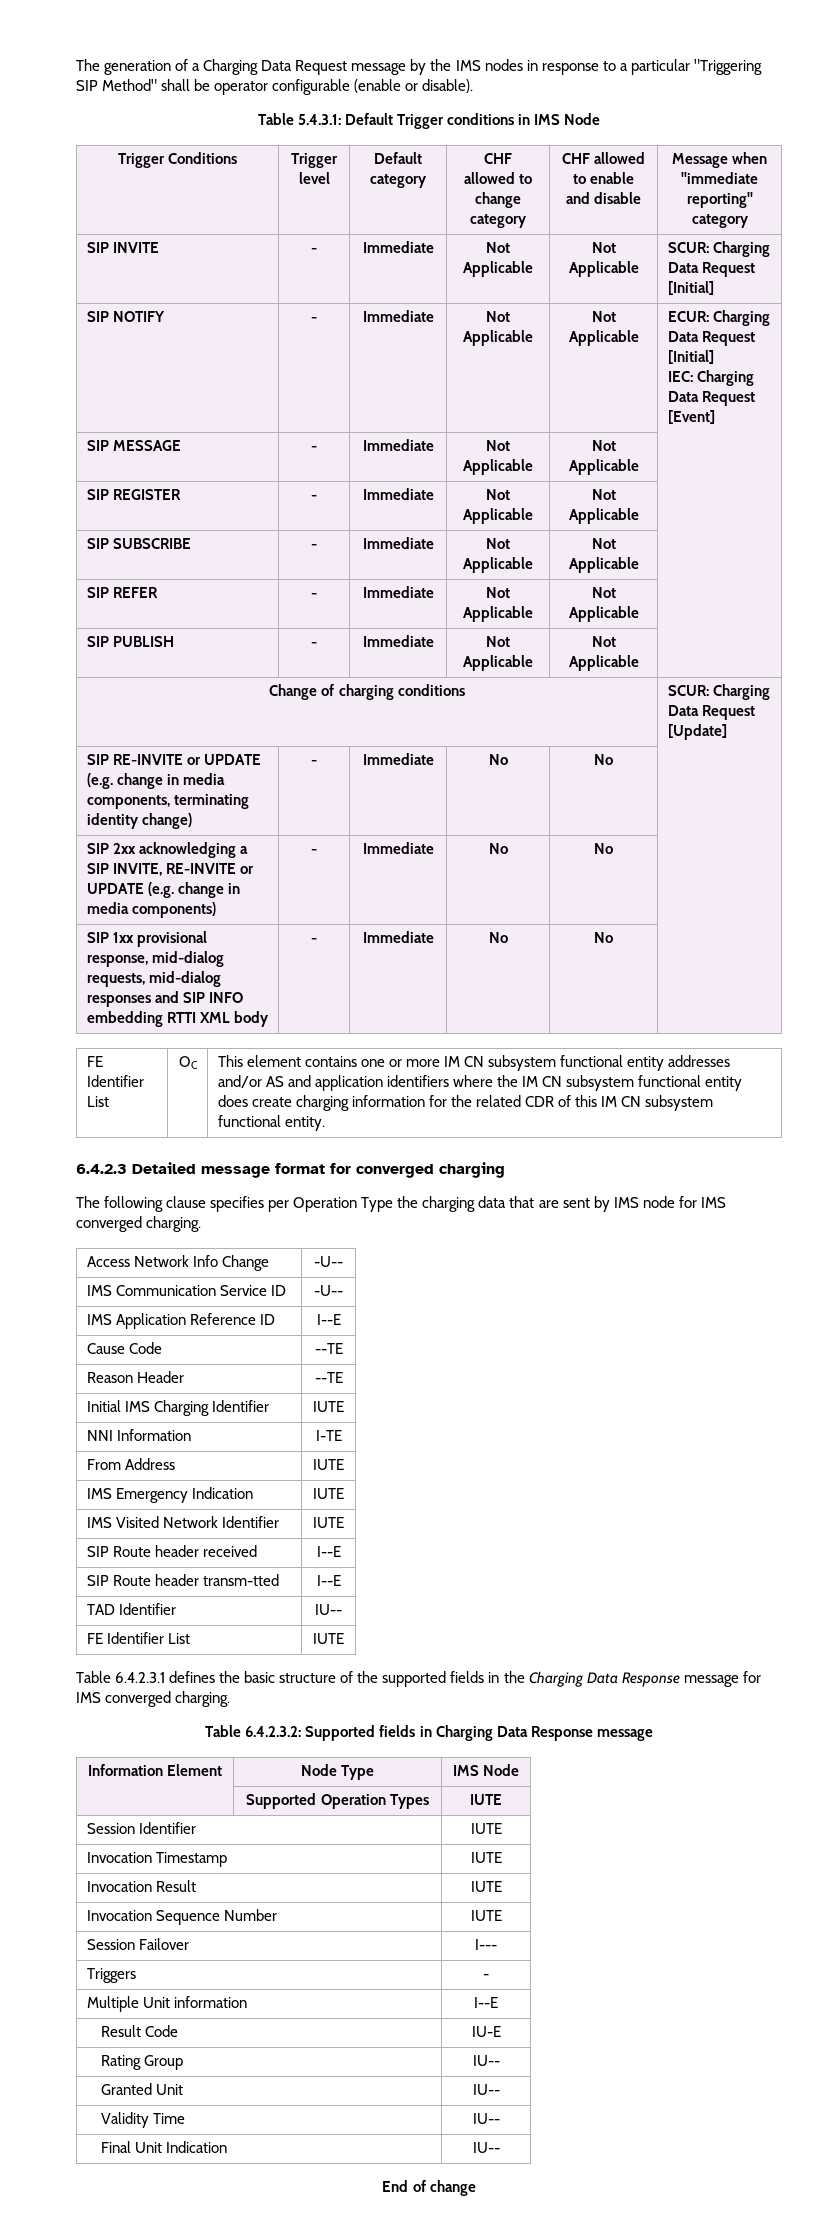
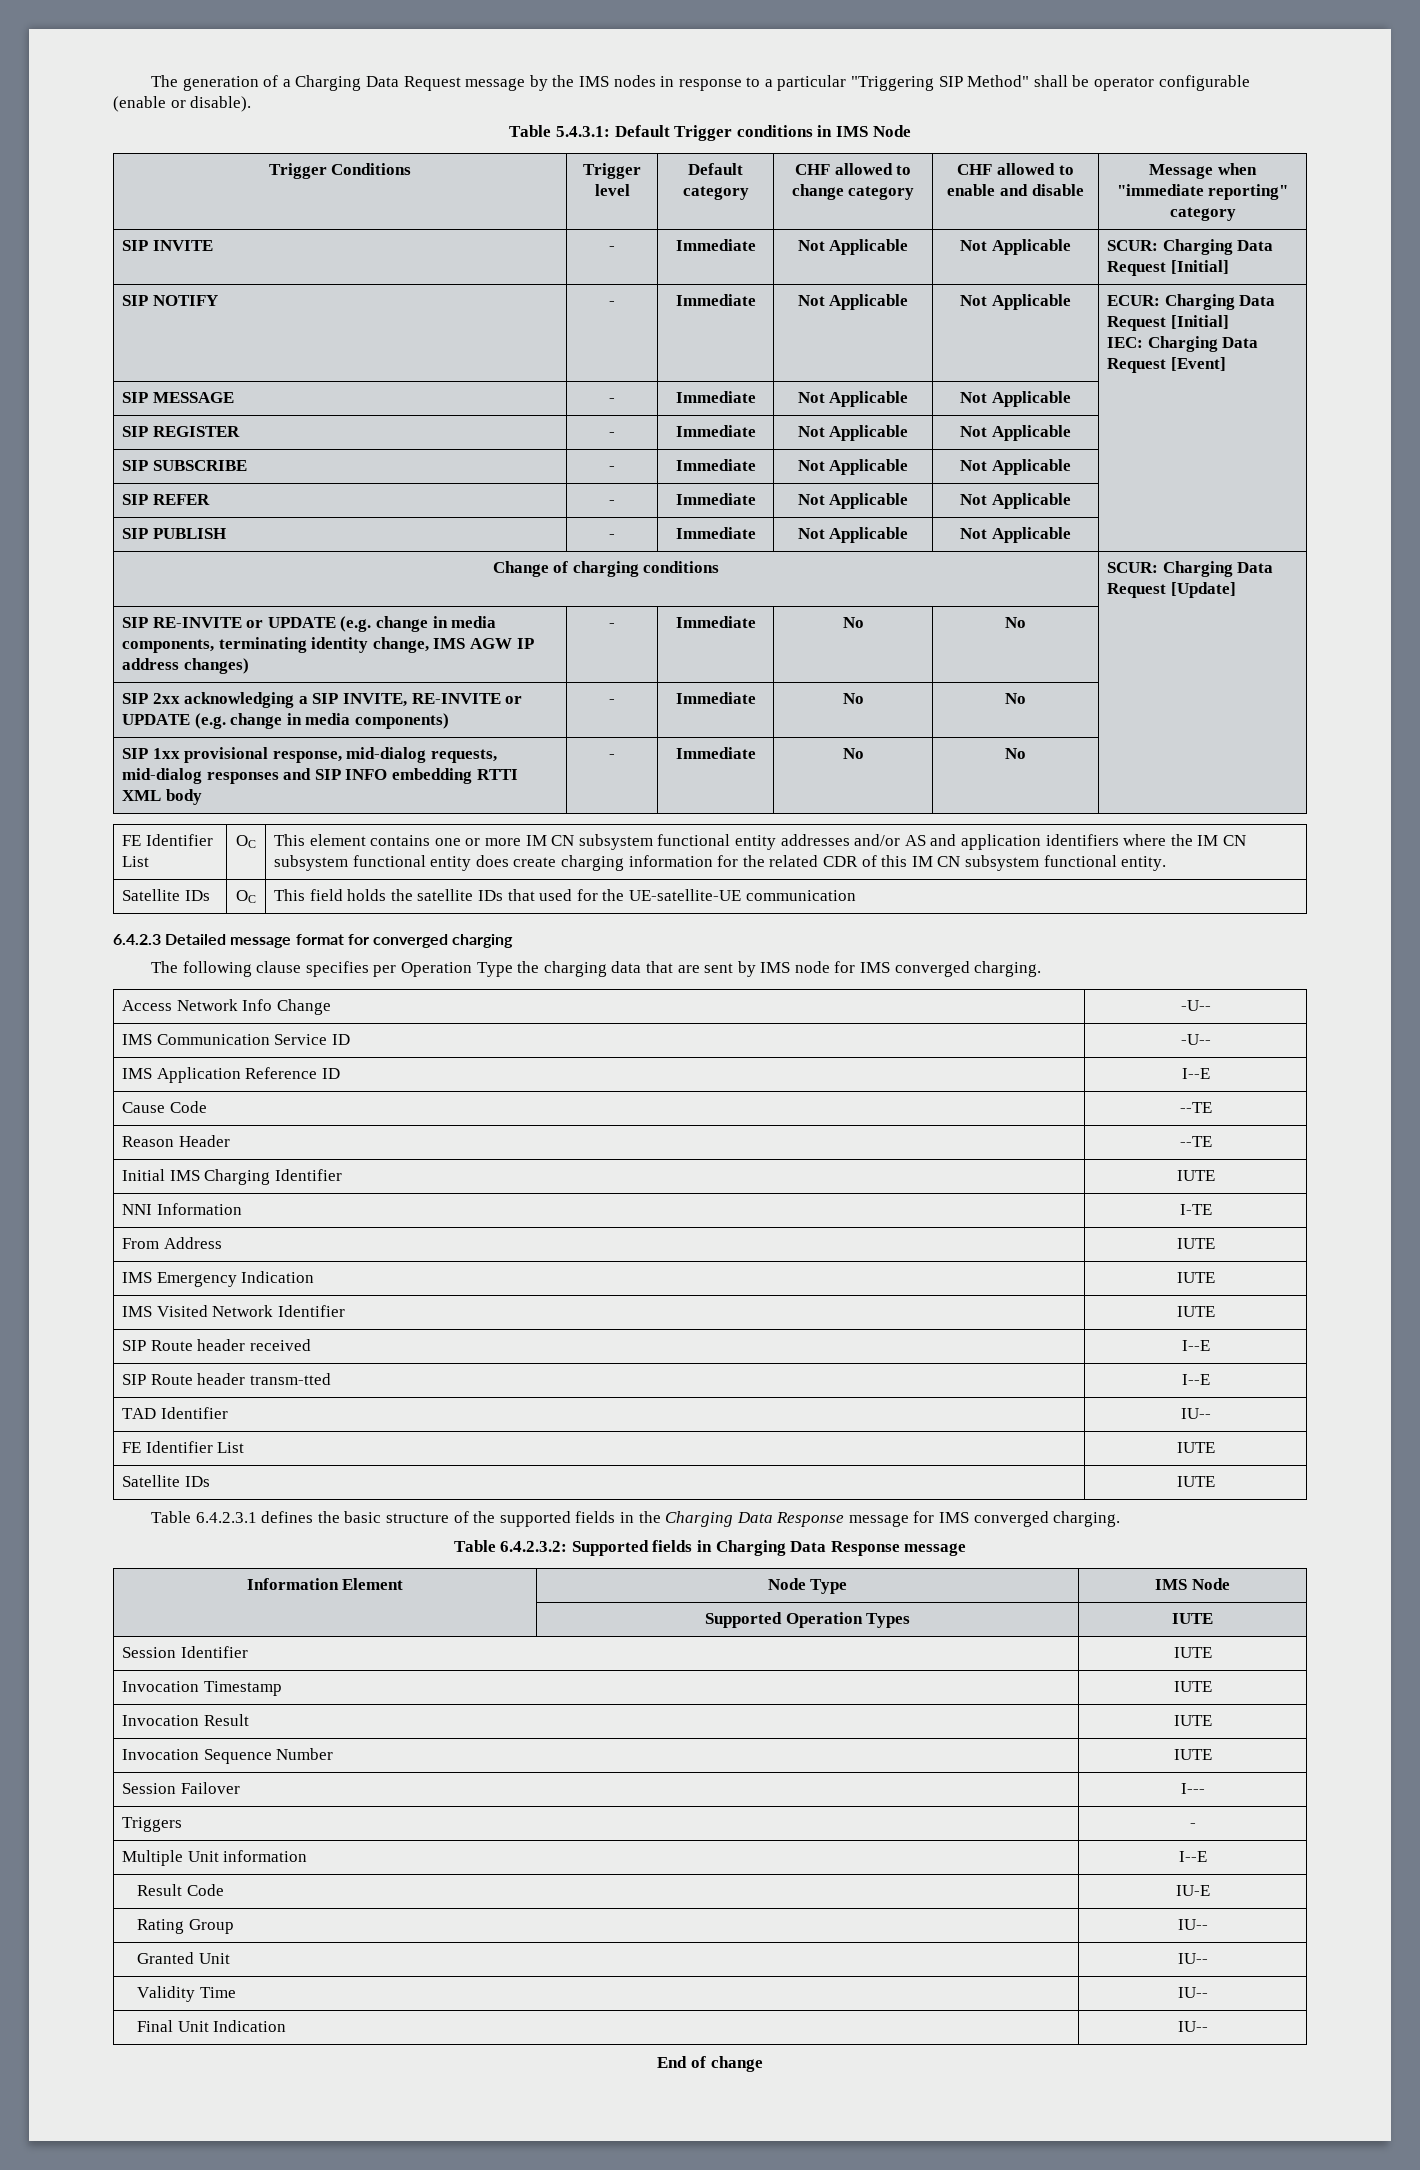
[141,813,192,829] change) -> [372,637,534,653] [122,658,249,674] change, IMS AGW IP address changes)
(325, 1123) none -> [122,889,210,901] [236,890,256,903] [274,889,856,901] // Satellite IDs | OC | This field holds the satellite IDs that used for the UE-satellite-UE communication
(344, 1638) none -> [122,1475,210,1487] [1176,1476,1215,1487] // Satellite IDs | IUTE

